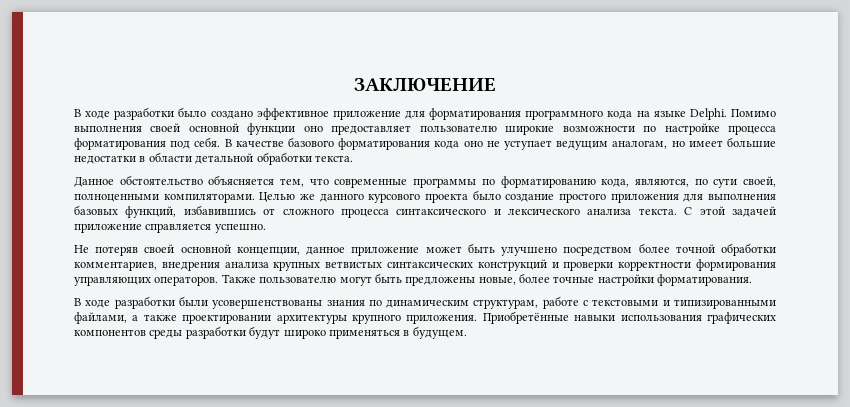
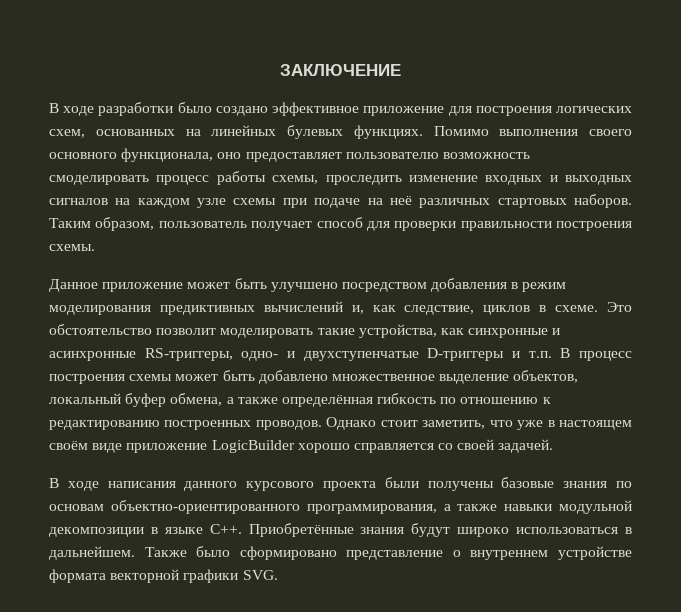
[429,108,776,120] [74,123,776,135] [74,137,777,150] [74,152,353,165] [74,175,777,188] [74,190,776,203] [74,205,776,218] [74,223,266,233] [74,244,346,256] форматирования программного кода на языке Delphi. Помимо выполнения своей основной функции оно предоставляет пользователю широкие возможности по настройке процесса форматирования под себя. В качестве базового форматирования кода оно не уступает ведущим аналогам, но имеет большие недостатки в области детальной обработки текста. // Данное обстоятельство объясняется тем, что современные программы по форматированию кода, являются, по сути своей, полноценными компиляторами. Целью же данного курсового проекта было создание простого приложения для выполнения базовых функций, избавившись от сложного процесса синтаксического и лексического анализа текста. С этой задачей приложение справляется успешно. // Не потеряв своей основной концепции, данное -> [475,106,632,116] [49,125,632,139] [49,148,530,162] [49,171,632,185] [49,194,632,208] [49,217,632,231] [49,244,95,251] [49,279,98,292] построения логических схем, основанных на линейных булевых функциях. Помимо выполнения своего основного функционала, оно предоставляет пользователю возможность смоделировать процесс работы схемы, проследить изменение входных и выходных сигналов на каждом узле схемы при подаче на неё различных стартовых наборов. Таким образом, пользователь получает способ для проверки правильности построения схемы. // Данное
[638,243,777,256] [74,259,776,271] [74,273,753,286] [74,296,776,309] [74,311,776,324] [74,326,467,339] более точной обработки комментариев, внедрения анализа крупных ветвистых синтаксических конструкций и проверки корректности формирования управляющих операторов. Также пользователю могут быть предложены новые, более точные настройки форматирования. // В ходе разработки были усовершенствованы знания по динамическим структурам, работе с текстовыми и типизированными файлами, а также проектировании архитектуры крупного приложения. Приобретённые навыки использования графических компонентов среды разработки будут широко применяться в будущем. -> [431,278,567,292] [49,301,633,315] [49,324,561,338] [49,348,633,361] [49,370,579,384] [49,393,551,407] [49,417,633,430] [49,439,554,453] [49,477,632,491] [49,500,632,514] [49,523,633,537] [49,546,632,560] [49,569,278,583] добавления в режим моделирования предиктивных вычислений и, как следствие, циклов в схеме. Это обстоятельство позволит моделировать такие устройства, как синхронные и асинхронные RS-триггеры, одно- и двухступенчатые D-триггеры и т.п. В процесс построения схемы может быть добавлено множественное выделение объектов, локальный буфер обмена, а также определённая гибкость по отношению к редактированию построенных проводов. Однако стоит заметить, что уже в настоящем своём виде приложение LogicBuilder хорошо справляется со своей задачей. // В ходе написания данного курсового проекта были получены базовые знания по основам объектно-ориентированного программирования, а также навыки модульной декомпозиции в языке C++. Приобретённые знания будут широко использоваться в дальнейшем. Также было сформировано представление о внутреннем устройстве формата векторной графики SVG.

